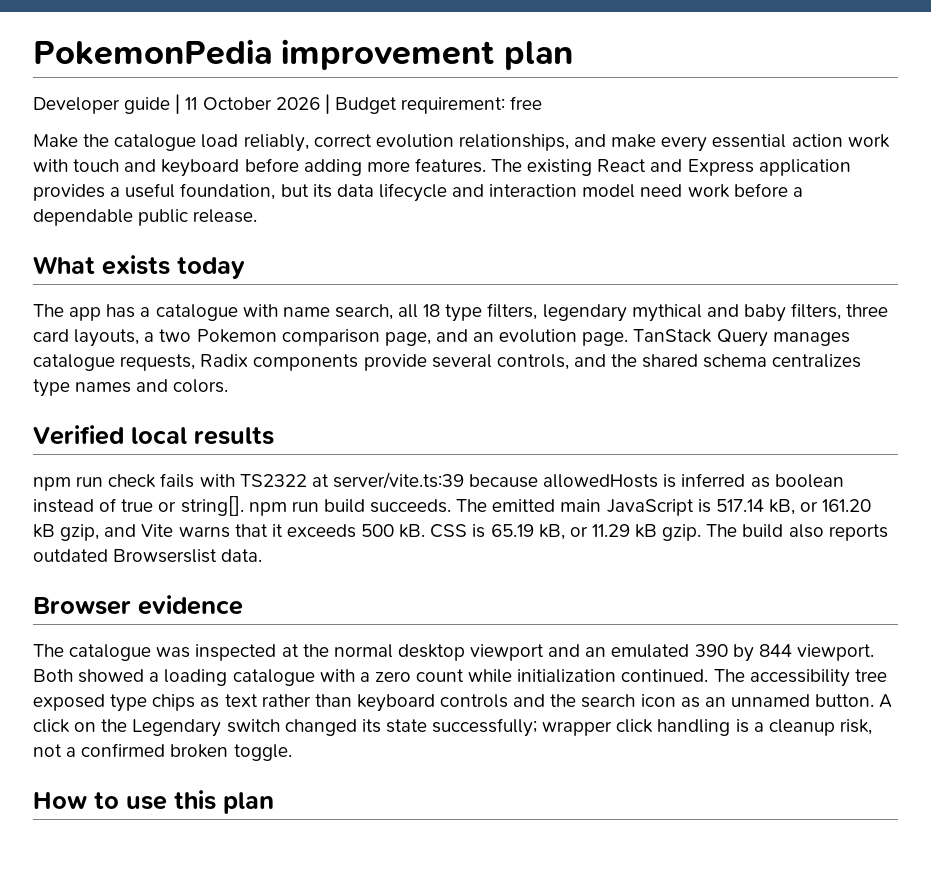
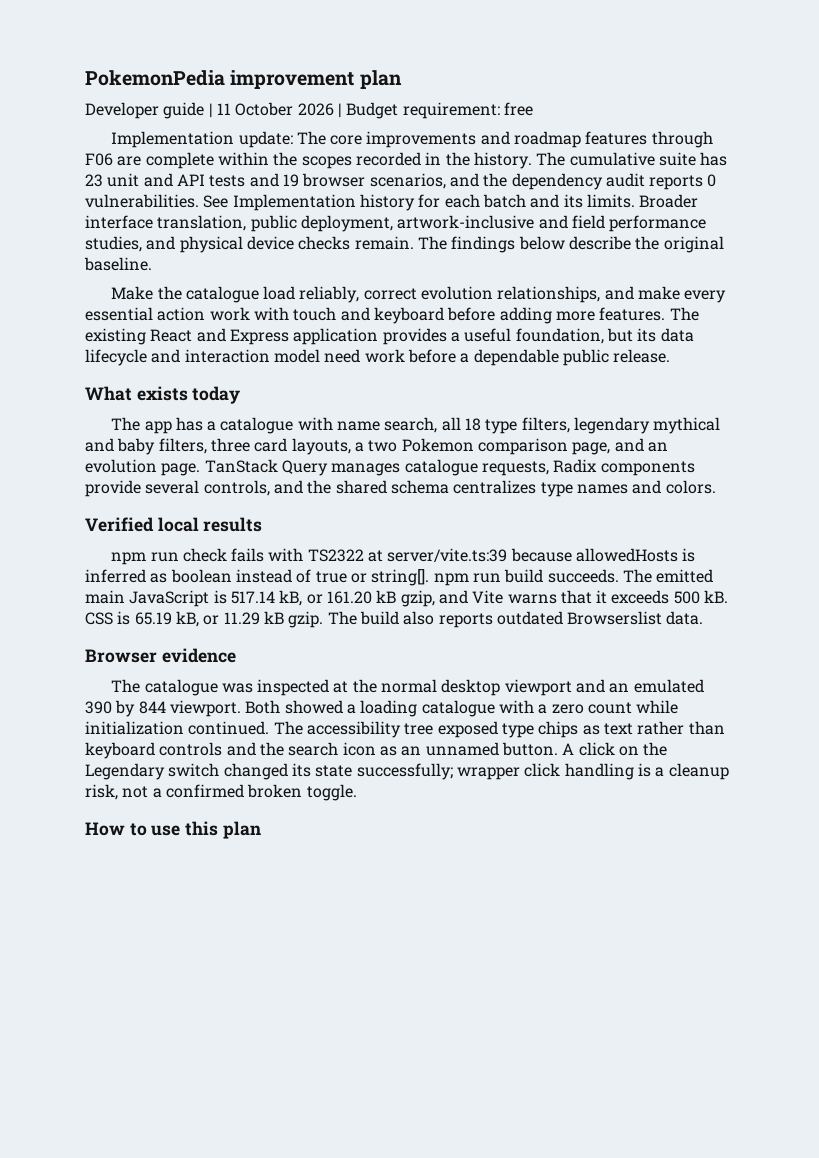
(543, 103) none -> [111,131,713,148] [85,152,728,169] [85,173,717,190] [85,194,699,211] [85,215,707,232] [85,236,724,253] [84,257,152,271] // Implementation update: The core improvements and roadmap features through F06 are complete within the scopes recorded in the history. The cumulative suite has 23 unit and API tests and 19 browser scenarios, and the dependency audit reports 0 vulnerabilities. See Implementation history for each batch and its limits. Broader interface translation, public deployment, artwork-inclusive and field performance studies, and physical device checks remain. The findings below describe the original baseline.

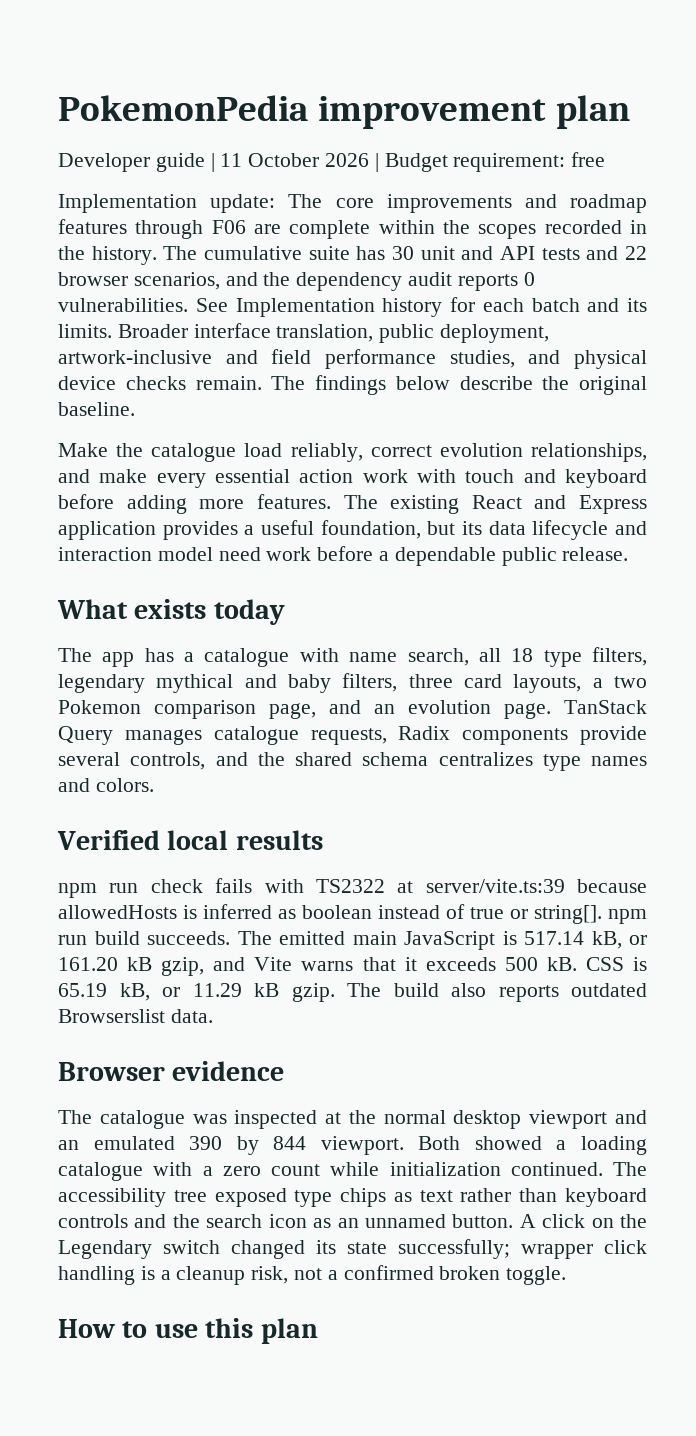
[85,174,103,187] 23 -> [392,246,414,260] 30
[282,174,299,187] 19 -> [625,246,647,260] 22

